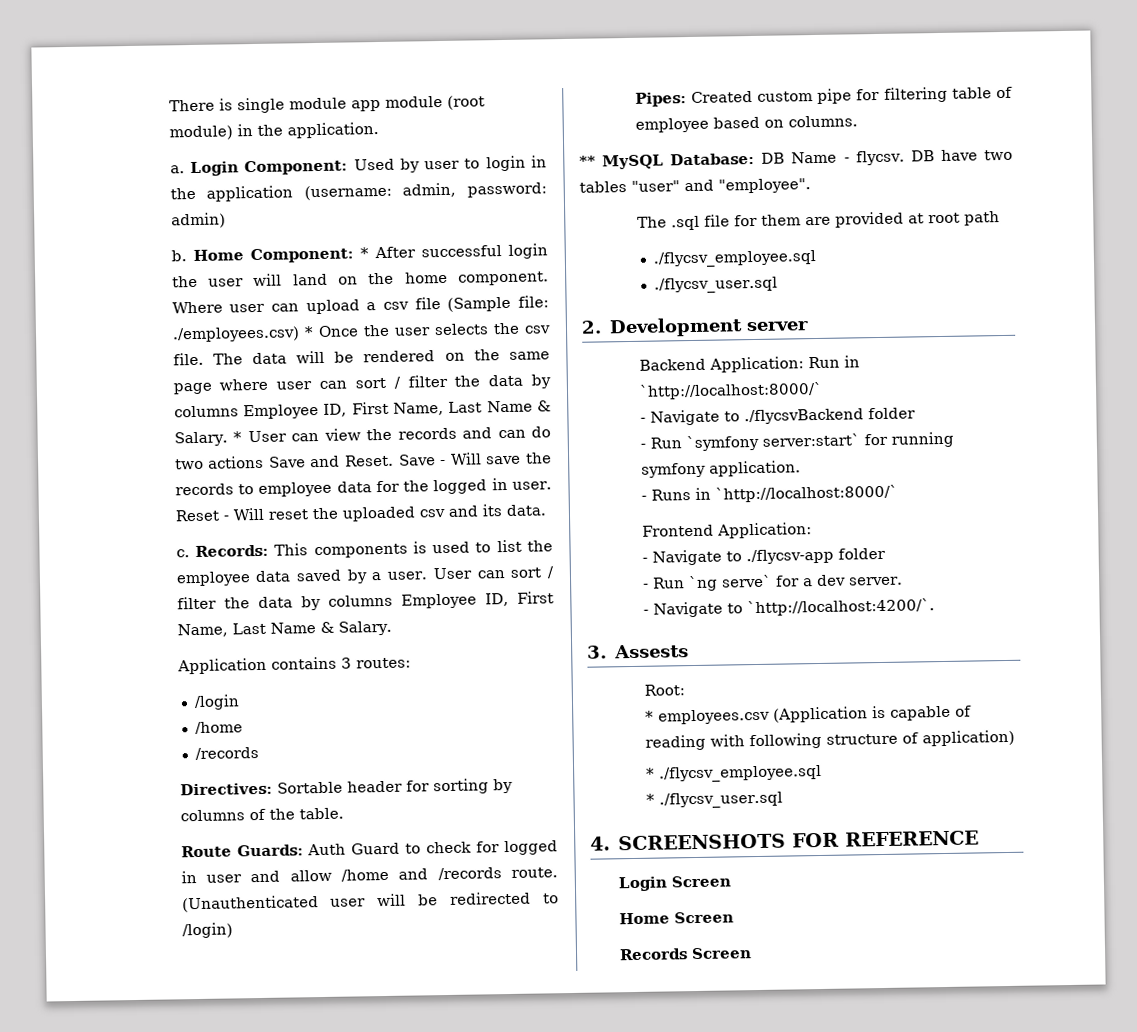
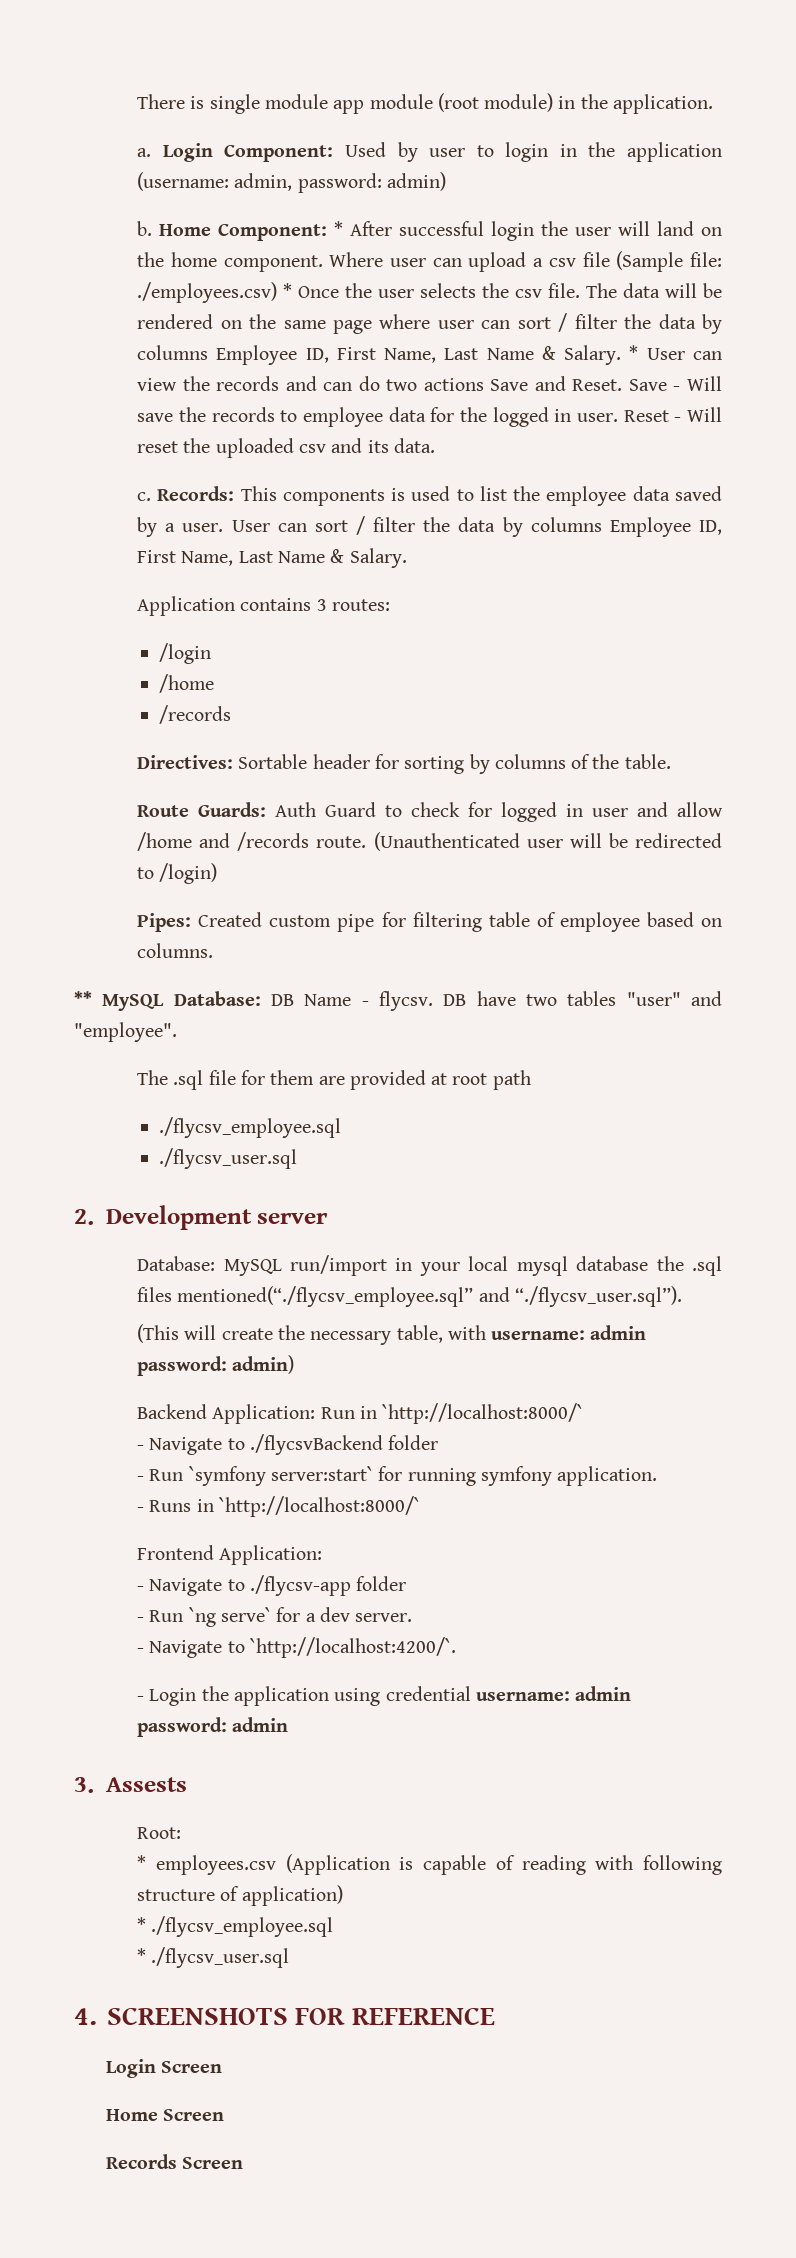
(810, 326) none -> [137,1255,722,1276] [137,1286,682,1307] [137,1324,647,1345] [137,1355,295,1376] // Database: MySQL run/import in your local mysql database the .sql files mentioned(“./flycsv_employee.sql” and “./flycsv_user.sql”). // (This will create the necessary table, with username: admin password: admin)
(935, 607) none -> [137,1686,632,1706] [137,1717,289,1737] // - Login the application using credential username: admin password: admin

